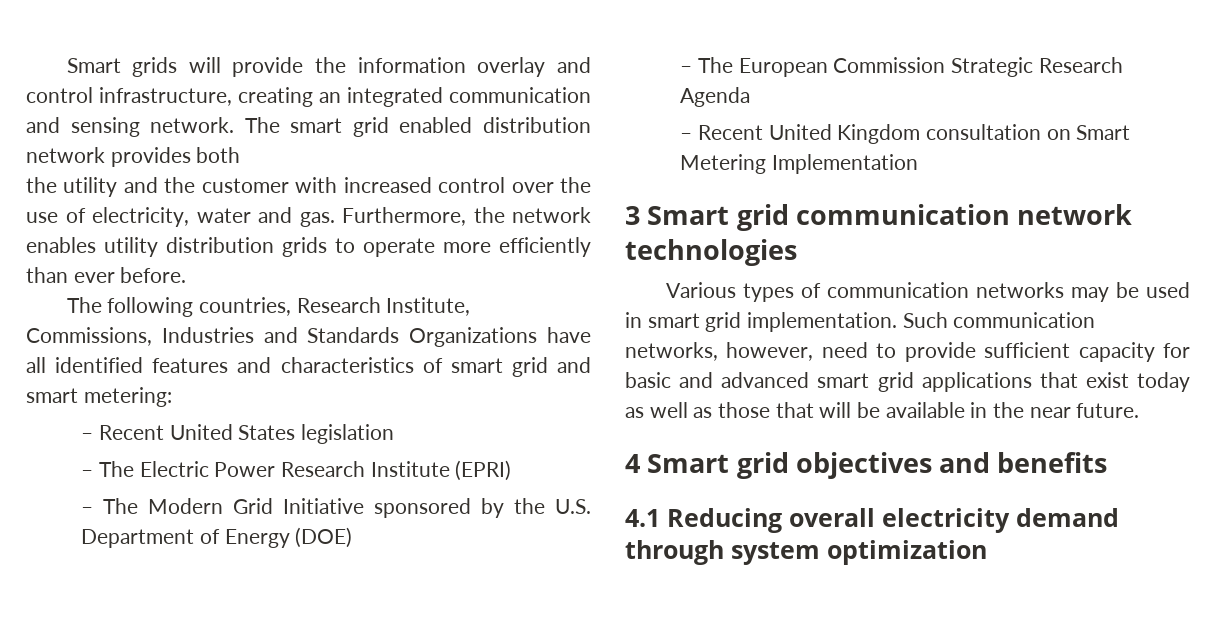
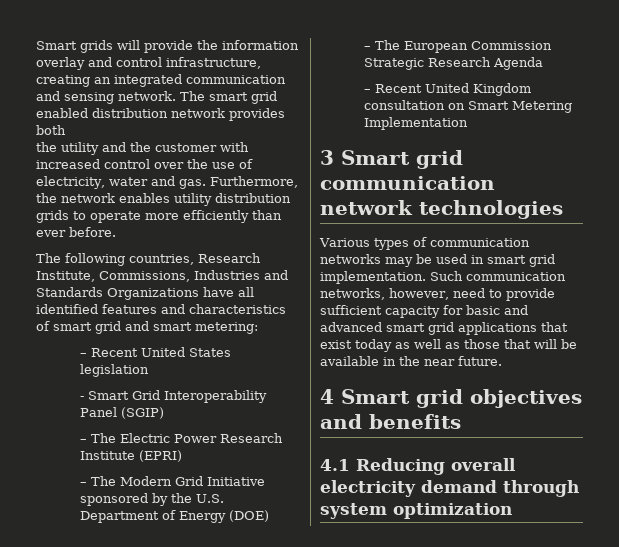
(395, 434) none -> [79,390,267,403] [79,407,164,419] // - Smart Grid Interoperability Panel (SGIP)

